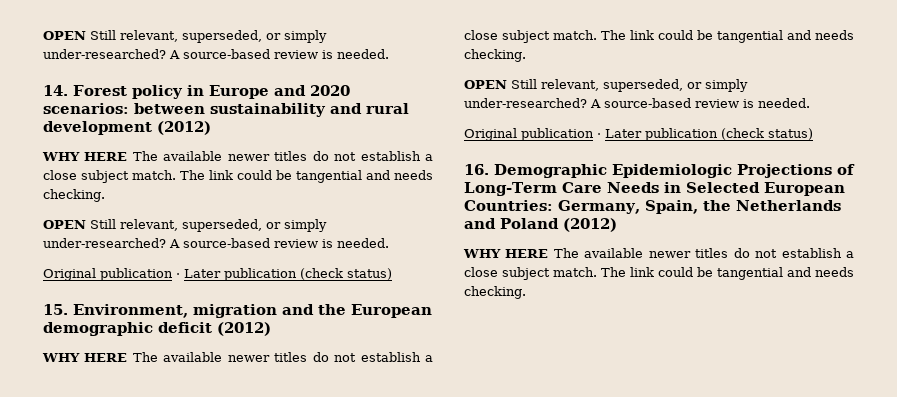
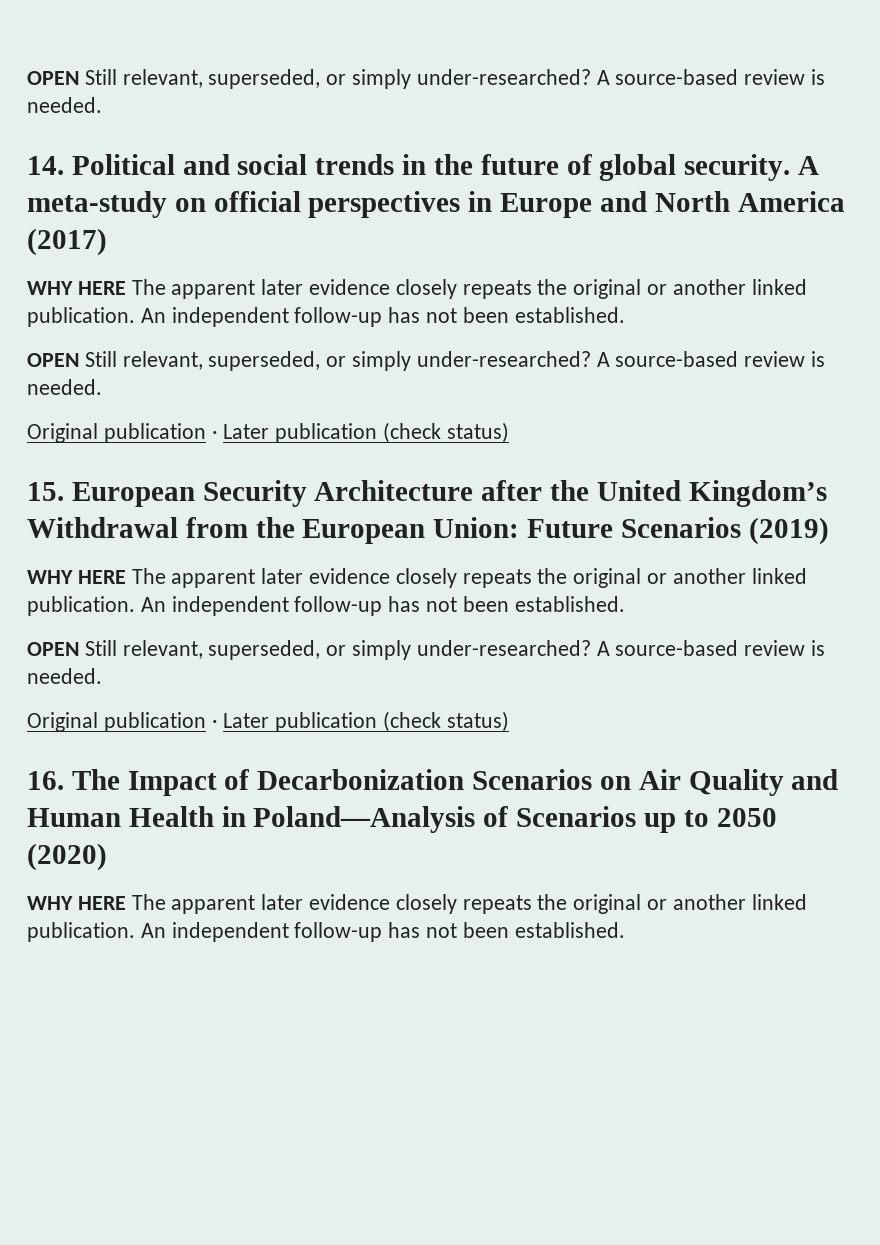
[73,85,350,99] [43,103,409,117] [43,121,211,135] [42,151,434,161] [43,170,433,183] [43,189,105,202] Forest policy in Europe and 2020 scenarios: between sustainability and rural development (2012) // WHY HERE The available newer titles do not establish a close subject match. The link could be tangential and needs checking. -> [71,154,820,181] [27,191,845,218] [27,228,107,256] [27,279,807,299] [27,307,625,327] Political and social trends in the future of global security. A meta-study on official perspectives in Europe and North America (2017) // WHY HERE The apparent later evidence closely repeats the original or another linked publication. An independent follow-up has not been established.
[73,304,432,318] [43,322,271,336] [42,352,434,362] [464,30,854,43] [464,49,526,62] Environment, migration and the European demographic deficit (2012) // WHY HERE The available newer titles do not establish a close subject match. The link could be tangential and needs checking. -> [71,480,827,507] [27,517,829,545] [27,568,807,588] [27,596,625,616] European Security Architecture after the United Kingdom’s Withdrawal from the European Union: Future Scenarios (2019) // WHY HERE The apparent later evidence closely repeats the original or another linked publication. An independent follow-up has not been established.
[494,164,855,178] [464,182,845,196] [464,200,841,214] [464,218,617,232] [463,248,854,258] [464,267,854,280] [464,286,526,299] Demographic Epidemiologic Projections of Long-Term Care Needs in Selected European Countries: Germany, Spain, the Netherlands and Poland (2012) // WHY HERE The available newer titles do not establish a close subject match. The link could be tangential and needs checking. -> [71,769,839,796] [27,806,777,833] [27,843,107,871] [27,894,807,914] [27,922,625,942] The Impact of Decarbonization Scenarios on Air Quality and Human Health in Poland—Analysis of Scenarios up to 2050 (2020) // WHY HERE The apparent later evidence closely repeats the original or another linked publication. An independent follow-up has not been established.

